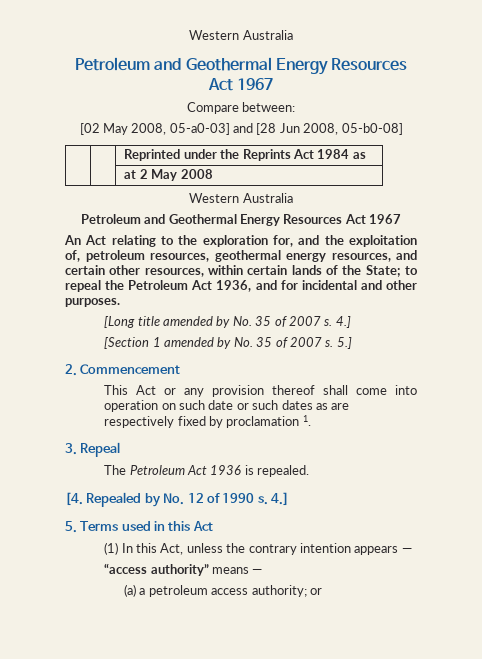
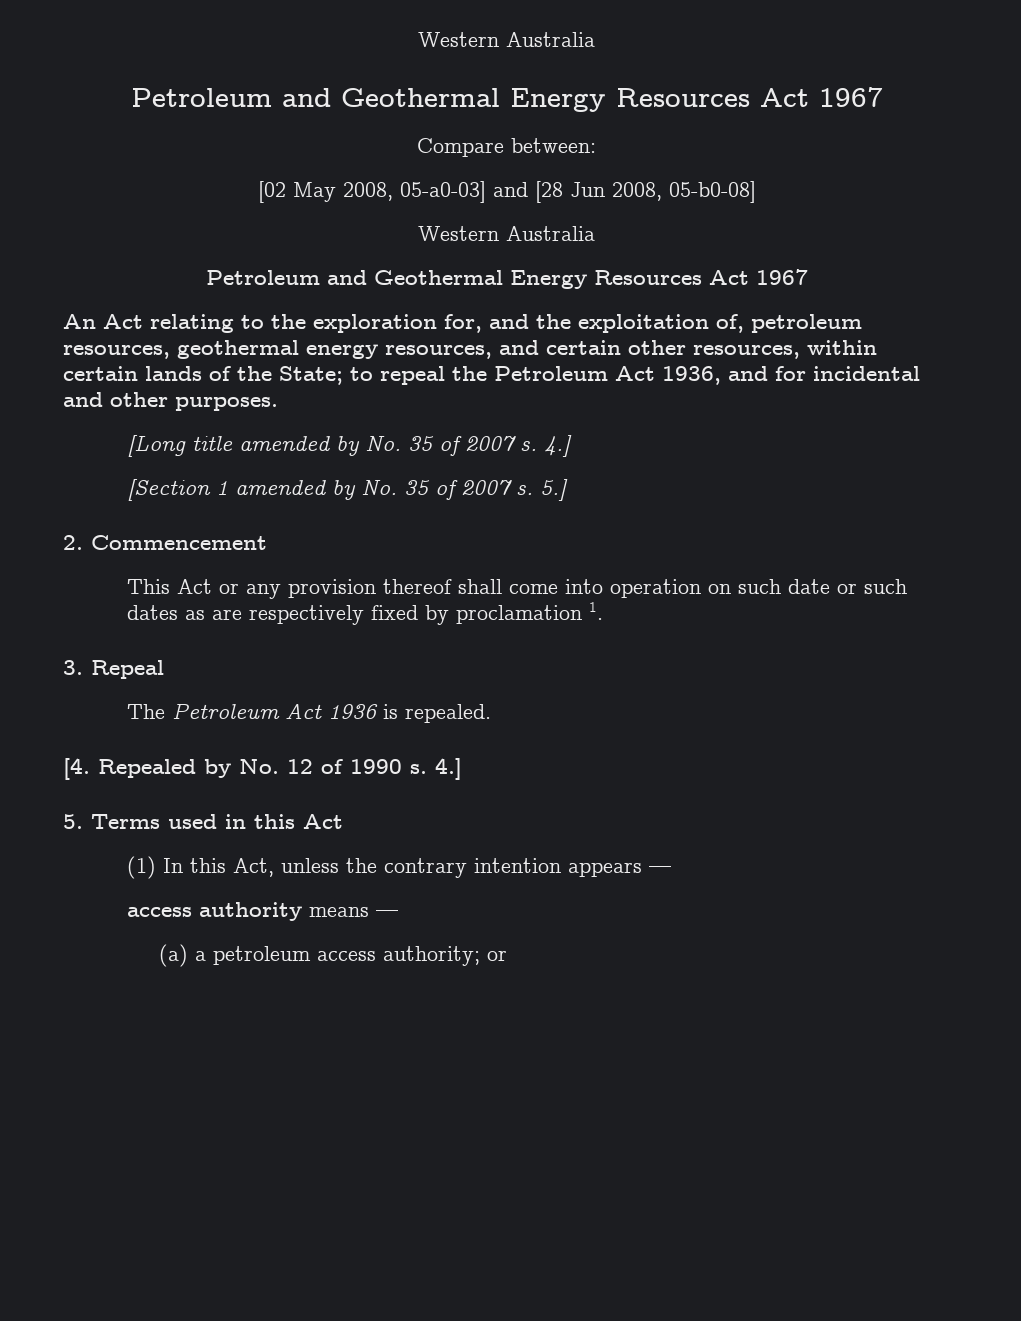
[124,149,366,161] [124,169,213,181] // | | Reprinted under the Reprints Act 1984 as // | | at 2 May 2008 -> (756, 192) none
[104,563,209,576] “access authority” -> [127,902,303,921] access authority

